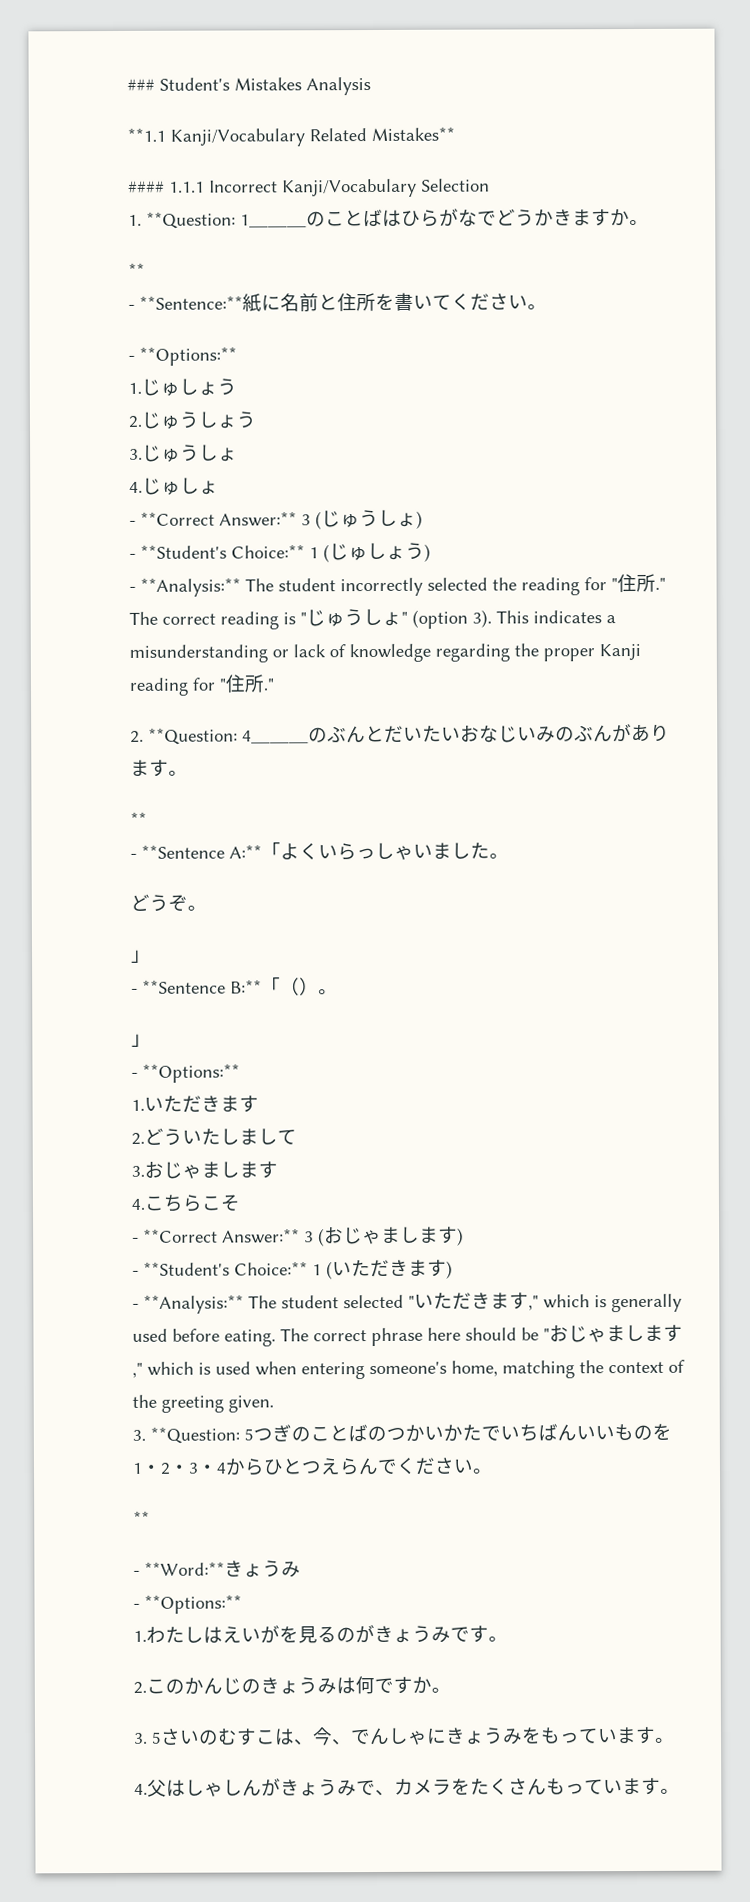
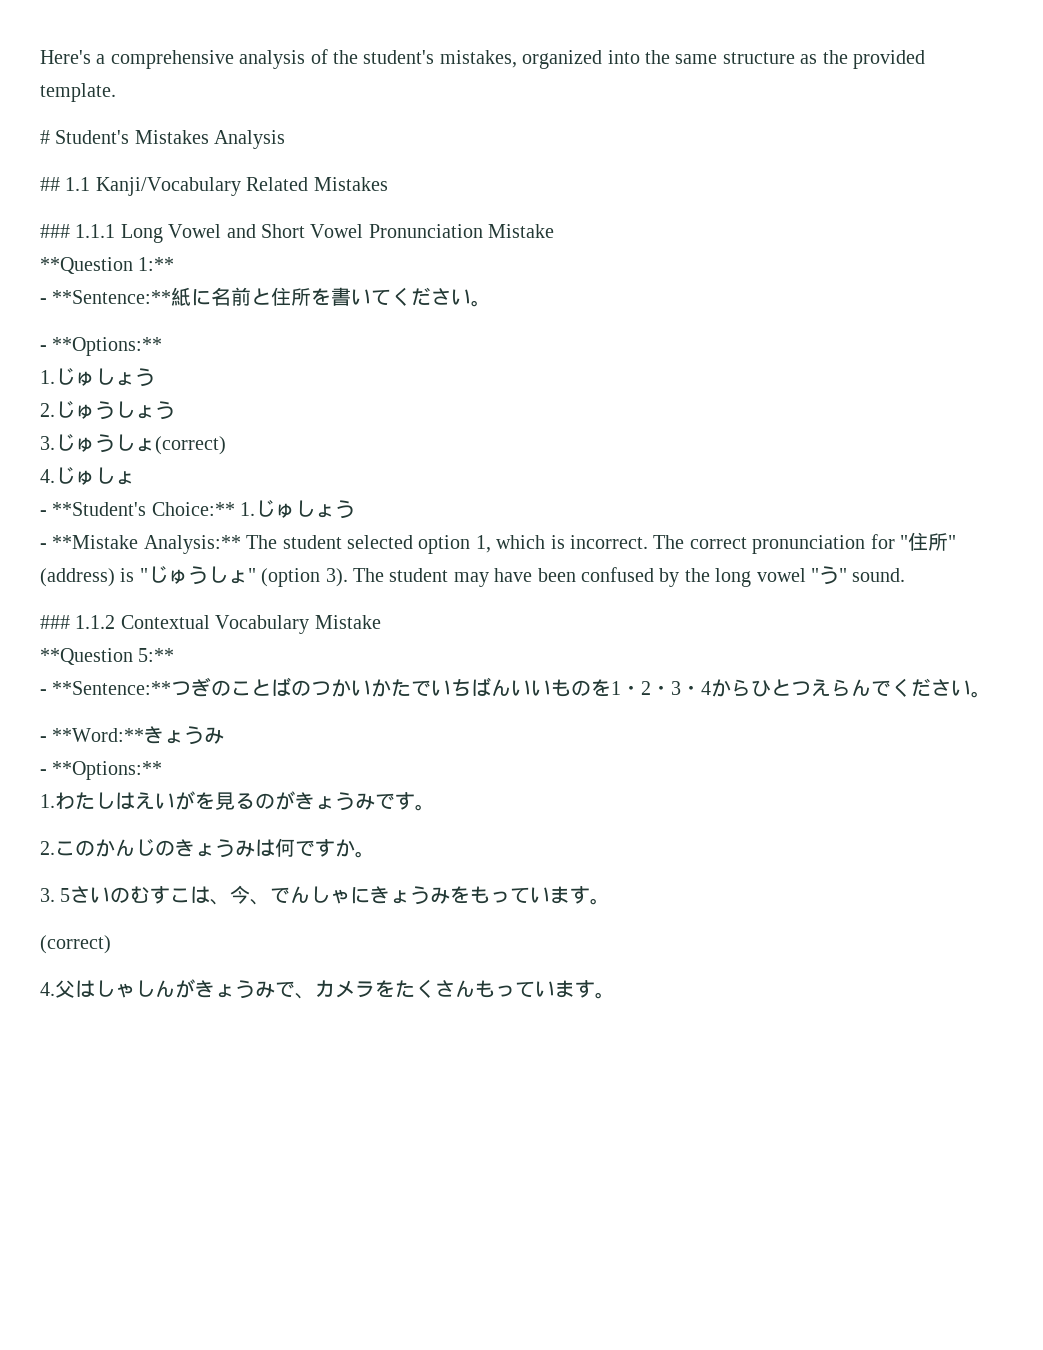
[127,77,371,96] [127,126,455,147] [128,178,490,198] [128,208,649,229] [128,262,145,277] ### Student's Mistakes Analysis // **1.1 Kanji/Vocabulary Related Mistakes** // #### 1.1.1 Incorrect Kanji/Vocabulary Selection // 1. **Question: 1＿＿＿のことばはひらがなでどうかきますか。 // ** -> [40,49,925,69] [40,83,116,102] [40,130,286,149] [40,177,388,196] [40,224,555,243] [40,257,175,274] Here's a comprehensive analysis of the student's mistakes, organized into the same structure as the provided template. // # Student's Mistakes Analysis // ## 1.1 Kanji/Vocabulary Related Mistakes // ### 1.1.1 Long Vowel and Short Vowel Pronunciation Mistake // **Question 1:**
(238, 454) none -> [155,436,226,455] (correct)
[129,509,423,530] [129,542,431,563] [129,573,666,597] [129,611,279,630] // - **Correct Answer:** 3 (じゅうしょ) // - **Student's Choice:** 1 (じゅしょう) // - **Analysis:** The student incorrectly selected the reading for "住所." The correct reading -> [40,500,356,519] [40,532,956,554] [40,568,115,587] // - **Student's Choice:** 1.じゅしょう // - **Mistake Analysis:** The student selected option 1, which is incorrect. The correct pronunciation for "住所" (address)
[496,610,616,624] [129,643,641,663] [129,674,274,696] [130,723,670,745] [130,759,188,777] [130,811,147,826] [130,842,509,861] [130,893,207,912] [130,949,151,963] [131,977,338,996] [131,1033,151,1047] [131,1063,240,1083] [131,1095,259,1113] [131,1127,297,1146] [131,1161,278,1179] [131,1194,240,1212] [132,1226,464,1247] [132,1259,453,1280] [132,1292,682,1314] [132,1324,683,1347] [132,1359,685,1380] [132,1394,274,1413] [132,1426,254,1444] This indicates a misunderstanding or lack of knowledge regarding the proper Kanji reading for "住所." // 2. **Question: 4＿＿＿のぶんとだいたいおなじいみのぶんがあります。 // ** // - **Sentence A:**「よくいらっしゃいました。 // どうぞ。 // 」 // - **Sentence B:**「（）。 // 」 // - **Options:** // 1.いただきます // 2.どういたしまして // 3.おじゃまします // 4.こちらこそ // - **Correct Answer:** 3 (おじゃまします) // - **Student's Choice:** 1 (いただきます) // - **Analysis:** The student selected "いただきます," which is generally used before eating. The correct phrase here should be "おじゃまします," which is used when entering someone's home, matching the context of the greeting given. // 3. **Question: 5 -> [353,566,906,587] [40,615,381,634] [40,648,175,665] [40,681,172,695] The student may have been confused by the long vowel "う" sound. // ### 1.1.2 Contextual Vocabulary Mistake // **Question 5:** // - **Sentence:**
[133,1510,150,1525] // ** -> (992, 694) none
(675, 1740) none -> [40,935,111,954] // (correct)

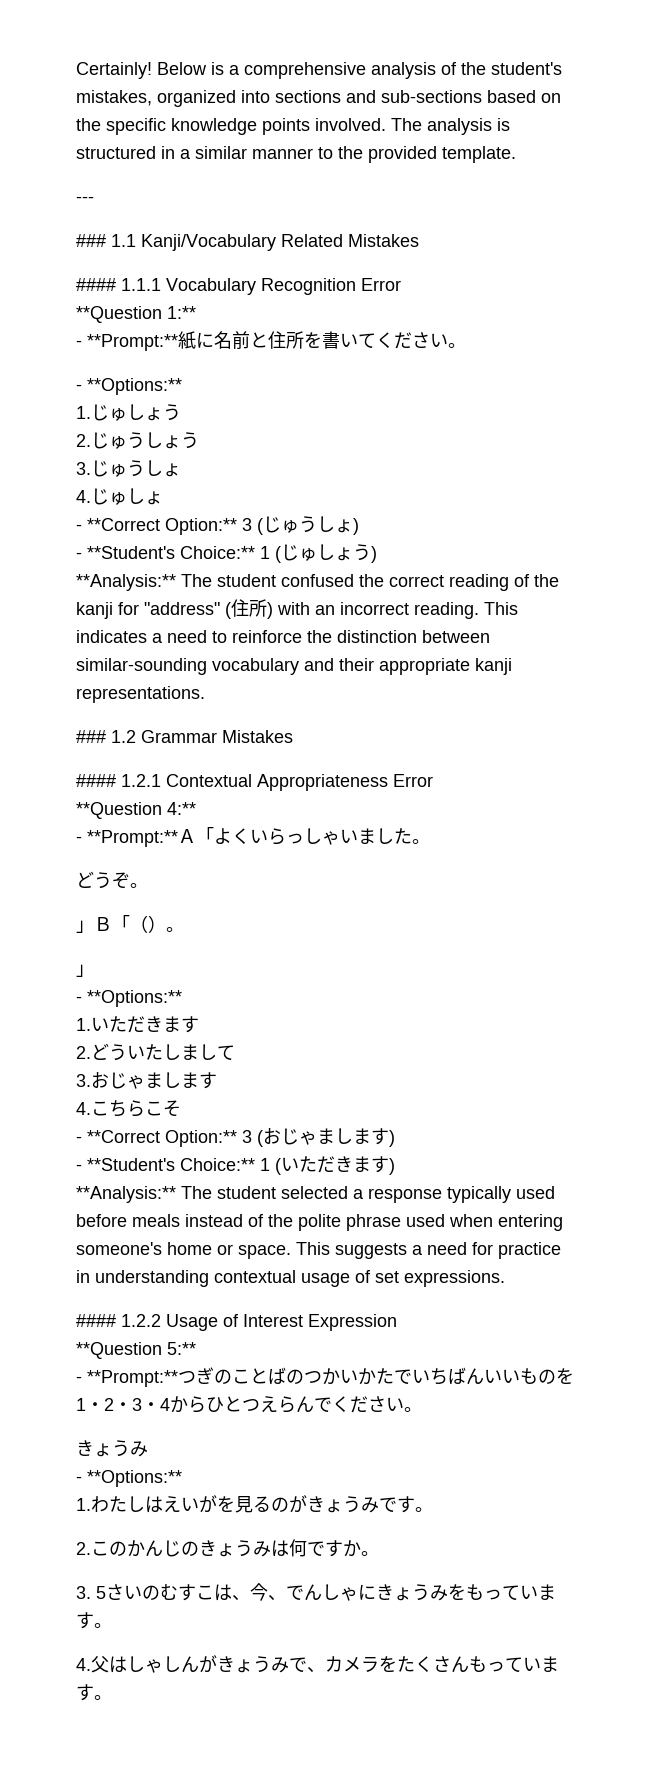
[40,50,91,64] Here's -> [76,62,224,79] Certainly! Below is
[644,50,925,69] [40,83,116,102] [40,130,286,149] [40,177,388,196] [40,224,555,243] the same structure as the provided template. // # Student's Mistakes Analysis // ## 1.1 Kanji/Vocabulary Related Mistakes // ### 1.1.1 Long Vowel and Short Vowel Pronunciation Mistake -> [275,90,561,103] [76,118,510,135] [76,146,516,163] [76,196,94,203] [76,234,419,251] [76,278,401,295] sections and sub-sections based on the specific knowledge points involved. The analysis is structured in a similar manner to the provided template. // --- // ### 1.1 Kanji/Vocabulary Related Mistakes // #### 1.1.1 Vocabulary Recognition Error
[52,290,172,304] **Sentence:** -> [87,334,178,351] **Prompt:**
[155,436,226,455] (correct) -> (181, 470) none
[40,500,356,519] [40,532,956,554] [40,566,906,587] [40,615,381,634] // - **Student's Choice:** 1.じゅしょう // - **Mistake Analysis:** The student selected option 1, which is incorrect. The correct pronunciation for "住所" (address) is "じゅうしょ" (option 3). The student may have been confused by the long vowel "う" sound. // ### 1.1.2 Contextual Vocabulary Mistake -> [76,516,359,535] [76,544,377,563] [76,574,559,591] [76,599,518,619] [76,630,490,643] [76,658,512,675] [76,686,205,703] [76,730,293,743] [76,774,433,791] [76,802,196,819] [76,827,430,847] [76,871,148,889] [76,915,184,933] [76,964,94,977] [76,990,182,1007] [76,1016,199,1033] [76,1043,235,1061] [76,1072,217,1089] [76,1100,181,1117] [76,1128,395,1147] [76,1156,395,1175] [76,1186,555,1203] [76,1214,563,1231] [76,1242,561,1259] [76,1270,505,1287] [76,1314,397,1331] // - **Correct Option:** 3 (じゅうしょ) // - **Student's Choice:** 1 (じゅしょう) // **Analysis:** The student confused the correct reading of the kanji for "address" (住所) with an incorrect reading. This indicates a need to reinforce the distinction between similar-sounding vocabulary and their appropriate kanji representations. // ### 1.2 Grammar Mistakes // #### 1.2.1 Contextual Appropriateness Error // **Question 4:** // - **Prompt:**Ａ「よくいらっしゃいました。 // どうぞ。 // 」Ｂ「（）。 // 」 // - **Options:** // 1.いただきます // 2.どういたしまして // 3.おじゃまします // 4.こちらこそ // - **Correct Option:** 3 (おじゃまします) // - **Student's Choice:** 1 (いただきます) // **Analysis:** The student selected a response typically used before meals instead of the polite phrase used when entering someone's home or space. This suggests a need for practice in understanding contextual usage of set expressions. // #### 1.2.2 Usage of Interest Expression
[52,681,172,695] **Sentence:** -> [87,1370,178,1387] **Prompt:**
[40,728,145,742] - **Word:** -> (422, 1409) none
[40,935,111,954] // (correct) -> (112, 1625) none

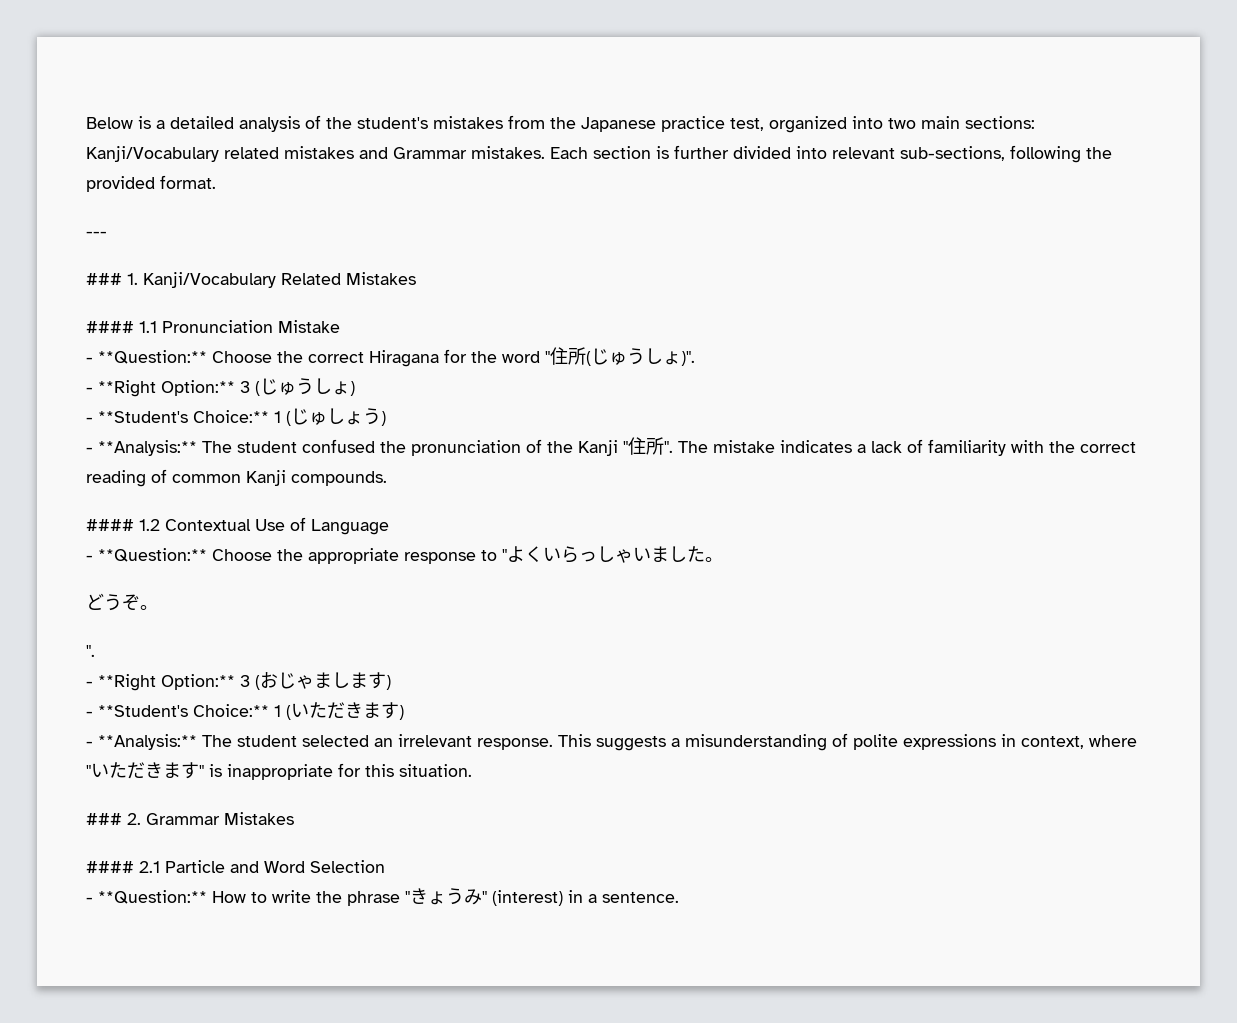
[76,62,152,79] Certainly! -> (86, 123) none
[244,62,366,79] comprehensive -> [170,116,234,129] detailed
[76,90,561,107] [76,118,510,135] [76,146,333,159] mistakes, organized into sections and sub-sections based on the specific knowledge points involved. The analysis is structured in a similar manner to -> [433,115,1035,133] [86,145,1081,163] mistakes from the Japanese practice test, organized into two main sections: Kanji/Vocabulary related mistakes and Grammar mistakes. Each section is further divided into relevant sub-sections, following
[442,146,516,163] template. -> [160,175,216,189] format.
[111,234,136,247] 1.1 -> [127,273,138,285] 1.
[121,278,401,295] [76,306,196,323] [76,331,466,351] [76,378,182,395] [76,404,181,421] [76,432,199,449] [76,460,181,477] [76,488,163,505] [76,518,160,531] 1.1.1 Vocabulary Recognition Error // **Question 1:** // - **Prompt:**紙に名前と住所を書いてください。 // - **Options:** // 1.じゅしょう // 2.じゅうしょう // 3.じゅうしょ // 4.じゅしょ // - **Correct -> [139,320,340,333] [86,347,695,367] [86,380,156,397] 1.1 Pronunciation Mistake // - **Question:** Choose the correct Hiragana for the word "住所(じゅうしょ)". // - **Right
(377, 554) none -> [86,447,93,453] -
[389,574,559,591] [76,599,518,619] [76,630,490,643] [76,658,512,675] [76,686,205,703] [76,730,293,743] [76,774,433,791] [76,802,196,819] [76,827,214,847] correct reading of the kanji for "address" (住所) with an incorrect reading. This indicates a need to reinforce the distinction between similar-sounding vocabulary and their appropriate kanji representations. // ### 1.2 Grammar Mistakes // #### 1.2.1 Contextual Appropriateness Error // **Question 4:** // - **Prompt:**Ａ「 -> [411,437,1136,456] [86,469,387,487] [86,517,389,535] [86,548,507,564] pronunciation of the Kanji "住所". The mistake indicates a lack of familiarity with the correct reading of common Kanji compounds. // #### 1.2 Contextual Use of Language // - **Question:** Choose the appropriate response to "
[76,915,184,933] [76,964,94,977] [76,990,182,1007] [76,1016,199,1033] [76,1043,235,1061] [76,1072,217,1089] [76,1100,181,1117] [76,1130,160,1143] 」Ｂ「（）。 // 」 // - **Options:** // 1.いただきます // 2.どういたしまして // 3.おじゃまします // 4.こちらこそ // - **Correct -> [86,645,95,657] [86,674,156,691] ". // - **Right
(395, 1166) none -> [86,741,93,747] -
[353,1186,555,1203] [76,1214,563,1231] [76,1242,561,1259] [76,1270,505,1287] [76,1314,397,1331] [76,1342,196,1359] [76,1367,574,1387] [76,1396,422,1413] [76,1440,148,1457] [76,1470,182,1487] [76,1495,433,1513] [76,1539,379,1557] [76,1583,556,1601] [76,1612,112,1629] [76,1655,559,1673] [76,1684,112,1701] a response typically used before meals instead of the polite phrase used when entering someone's home or space. This suggests a need for practice in understanding contextual usage of set expressions. // #### 1.2.2 Usage of Interest Expression // **Question 5:** // - **Prompt:**つぎのことばのつかいかたでいちばんいいものを1・2・3・4からひとつえらんでください。 // きょうみ // - **Options:** // 1.わたしはえいがを見るのがきょうみです。 // 2.このかんじのきょうみは何ですか。 // 3. 5さいのむすこは、今、でんしゃにきょうみをもっています。 // 4.父はしゃしんがきょうみで、カメラをたくさんもっています。 -> [374,733,1137,751] [86,762,472,780] [86,812,294,825] [86,860,385,873] [86,888,679,906] an irrelevant response. This suggests a misunderstanding of polite expressions in context, where "いただきます" is inappropriate for this situation. // ### 2. Grammar Mistakes // #### 2.1 Particle and Word Selection // - **Question:** How to write the phrase "きょうみ" (interest) in a sentence.

